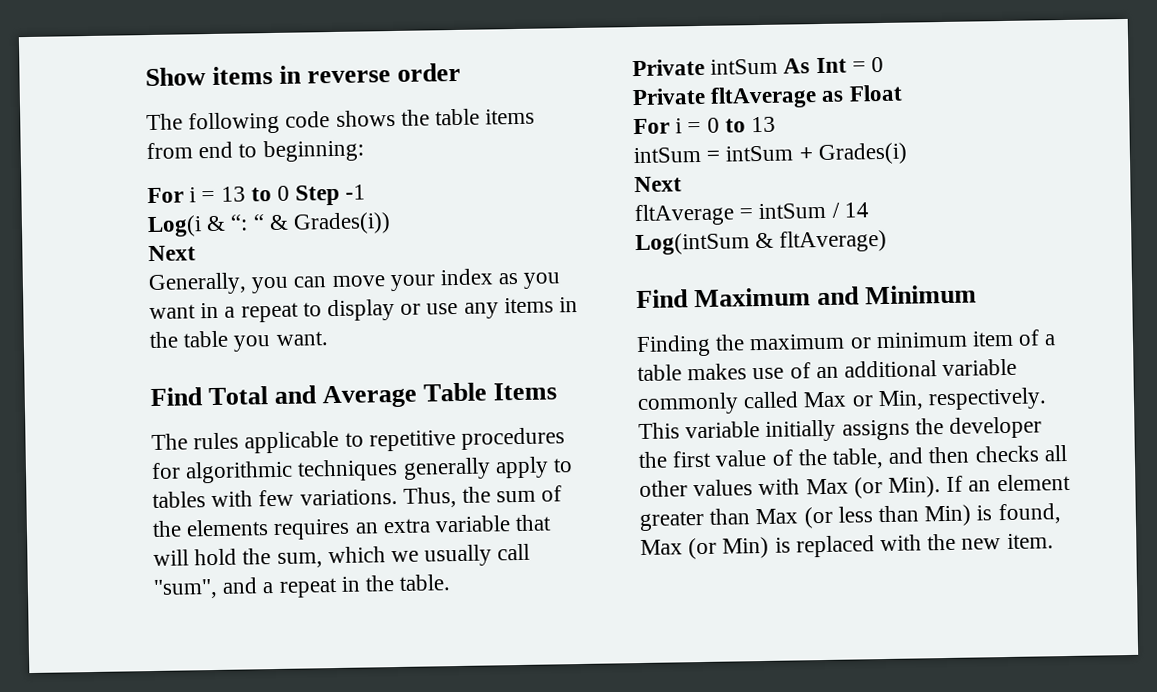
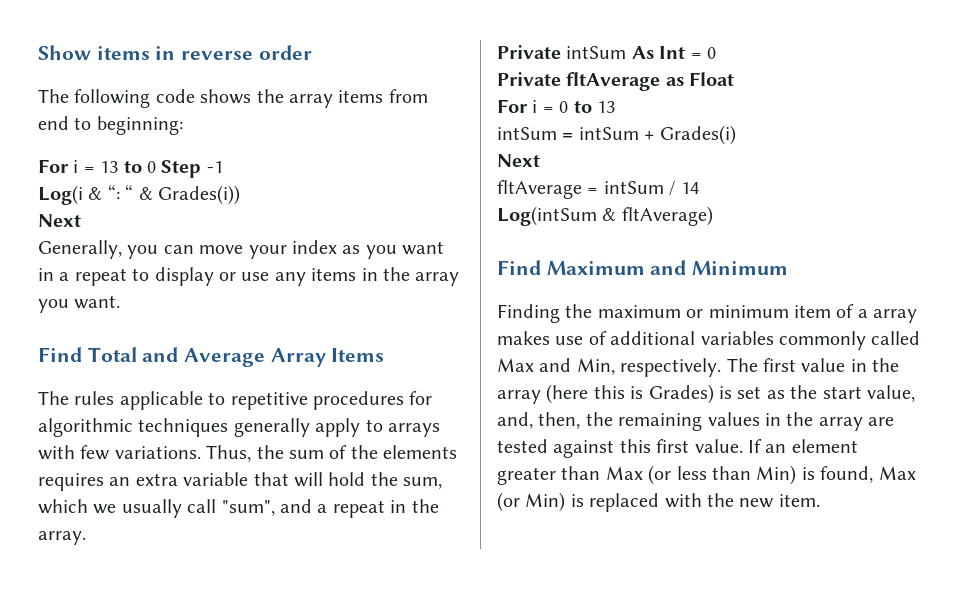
[435,108,481,126] table -> [289,94,333,108] array
[183,330,229,348] table -> [415,272,460,286] array
[423,382,488,402] Table -> [270,348,326,367] Array
[152,491,206,509] tables -> [387,423,440,437] arrays
[399,574,451,591] table. -> [38,531,86,545] array.
[637,364,682,382] table -> [873,309,918,323] array
[815,358,1018,379] an additional variable -> [610,331,774,345] additional variables
[851,395,874,407] or -> [539,358,572,372] and
[638,416,1043,442] [638,445,1067,469] [639,476,942,499] This variable initially assigns the developer the first value of the table, and then checks all other values with Max (or Min). -> [726,358,900,372] [497,384,915,404] [497,412,895,431] [497,439,743,458] The first value in the array (here this is Grades) is set as the start value, and, then, the remaining values in the array are tested against this first value.

